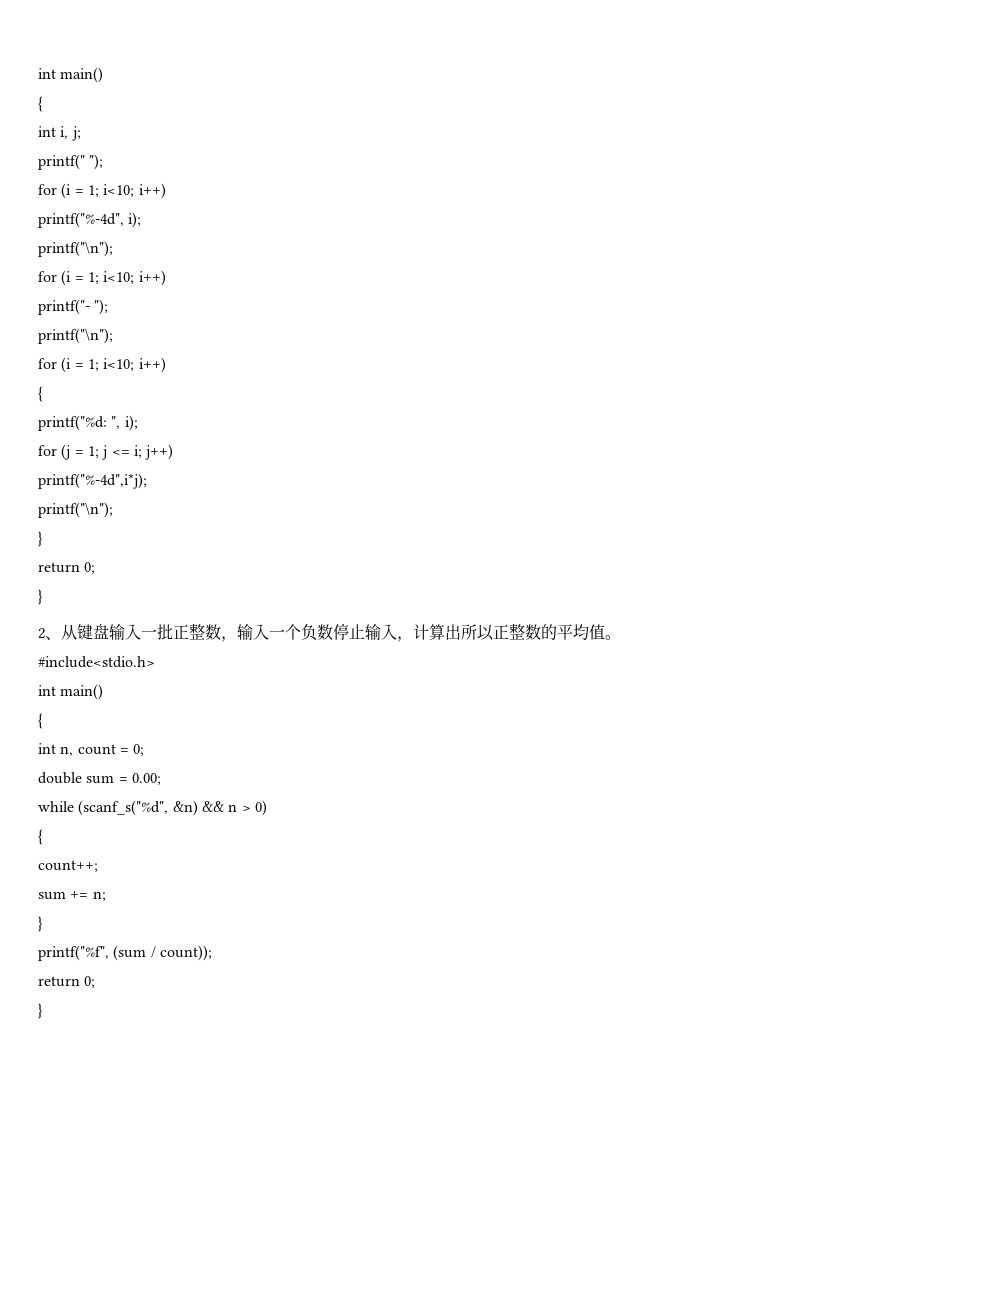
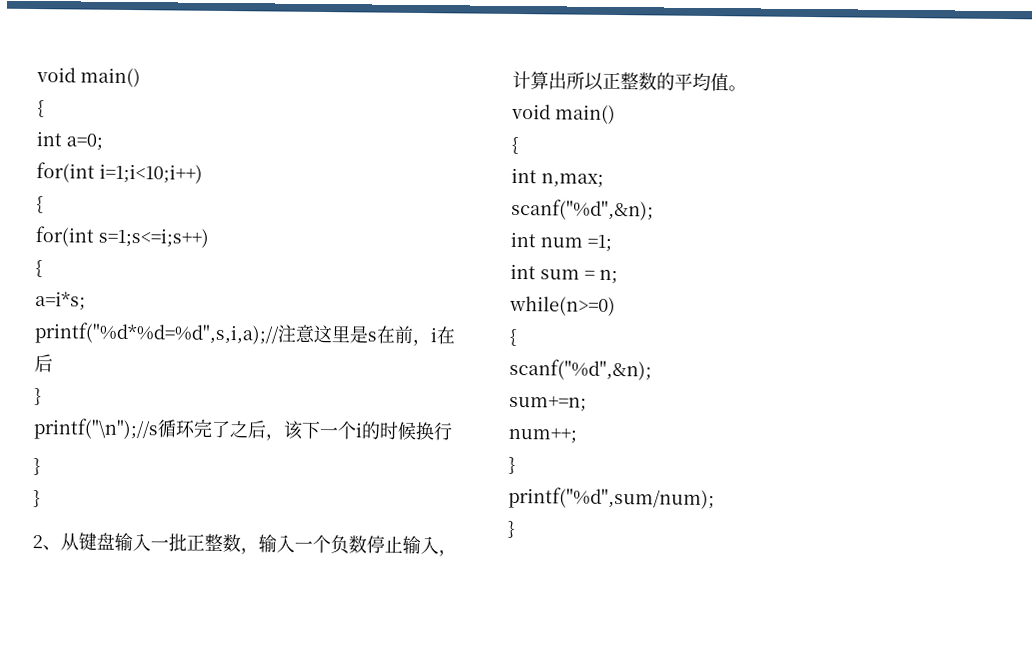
[38,67,104,83] [38,96,43,112] [38,126,81,141] [38,154,104,170] [38,183,166,199] [38,212,142,228] [38,241,113,257] [38,270,166,286] [38,299,109,315] [38,328,113,344] [38,357,166,373] [38,386,43,402] [38,415,138,431] [38,444,174,460] [38,473,147,489] [38,502,113,518] [38,531,43,547] [38,562,96,574] int main() // { // int i, j; // printf(" "); // for (i = 1; i<10; i++) // printf("%-4d", i); // printf("\n"); // for (i = 1; i<10; i++) // printf("- "); // printf("\n"); // for (i = 1; i<10; i++) // { // printf("%d: ", i); // for (j = 1; j <= i; j++) // printf("%-4d",i*j); // printf("\n"); // } // return 0; -> [36,67,141,88] [37,100,45,118] [36,131,103,151] [36,162,203,184] [36,196,44,214] [35,226,209,248] [35,260,43,278] [35,291,86,311] [34,322,456,347] [34,354,53,373] [34,388,42,406] [33,418,453,441] [33,458,41,476] void main() // { // int a=0; // for(int i=1;i<10;i++) // { // for(int s=1;s<=i;s++) // { // a=i*s; // printf("%d*%d=%d",s,i,a);//注意这里是s在前，i在后 // } // printf("\n");//s循环完了之后，该下一个i的时候换行 // }
[38,656,155,668] [38,684,104,700] [38,713,43,729] [38,743,145,756] [38,772,161,785] [38,800,267,816] [38,829,43,845] [38,860,98,872] [38,891,106,901] [38,916,43,932] [38,945,212,961] [38,976,96,988] #include<stdio.h> // int main() // { // int n, count = 0; // double sum = 0.00; // while (scanf_s("%d", &n) && n > 0) // { // count++; // sum += n; // } // printf("%f", (sum / count)); // return 0; -> [511,103,616,125] [511,136,519,155] [511,167,604,188] [511,198,654,221] [510,231,612,252] [510,263,618,285] [509,295,616,317] [509,328,517,347] [509,358,652,381] [509,394,587,412] [508,426,577,444] [508,456,516,474] [508,486,715,511] void main() // { // int n,max; // scanf("%d",&n); // int num =1; // int sum = n; // while(n>=0) // { // scanf("%d",&n); // sum+=n; // num++; // } // printf("%d",sum/num);

